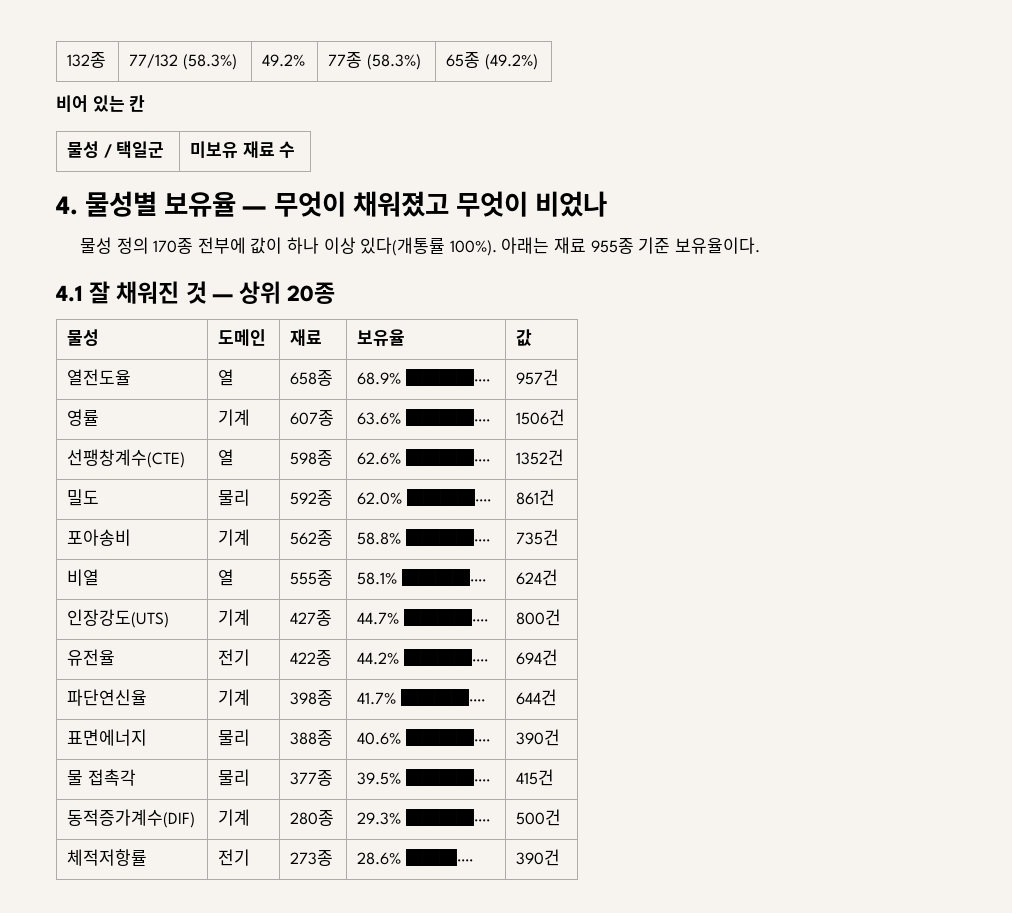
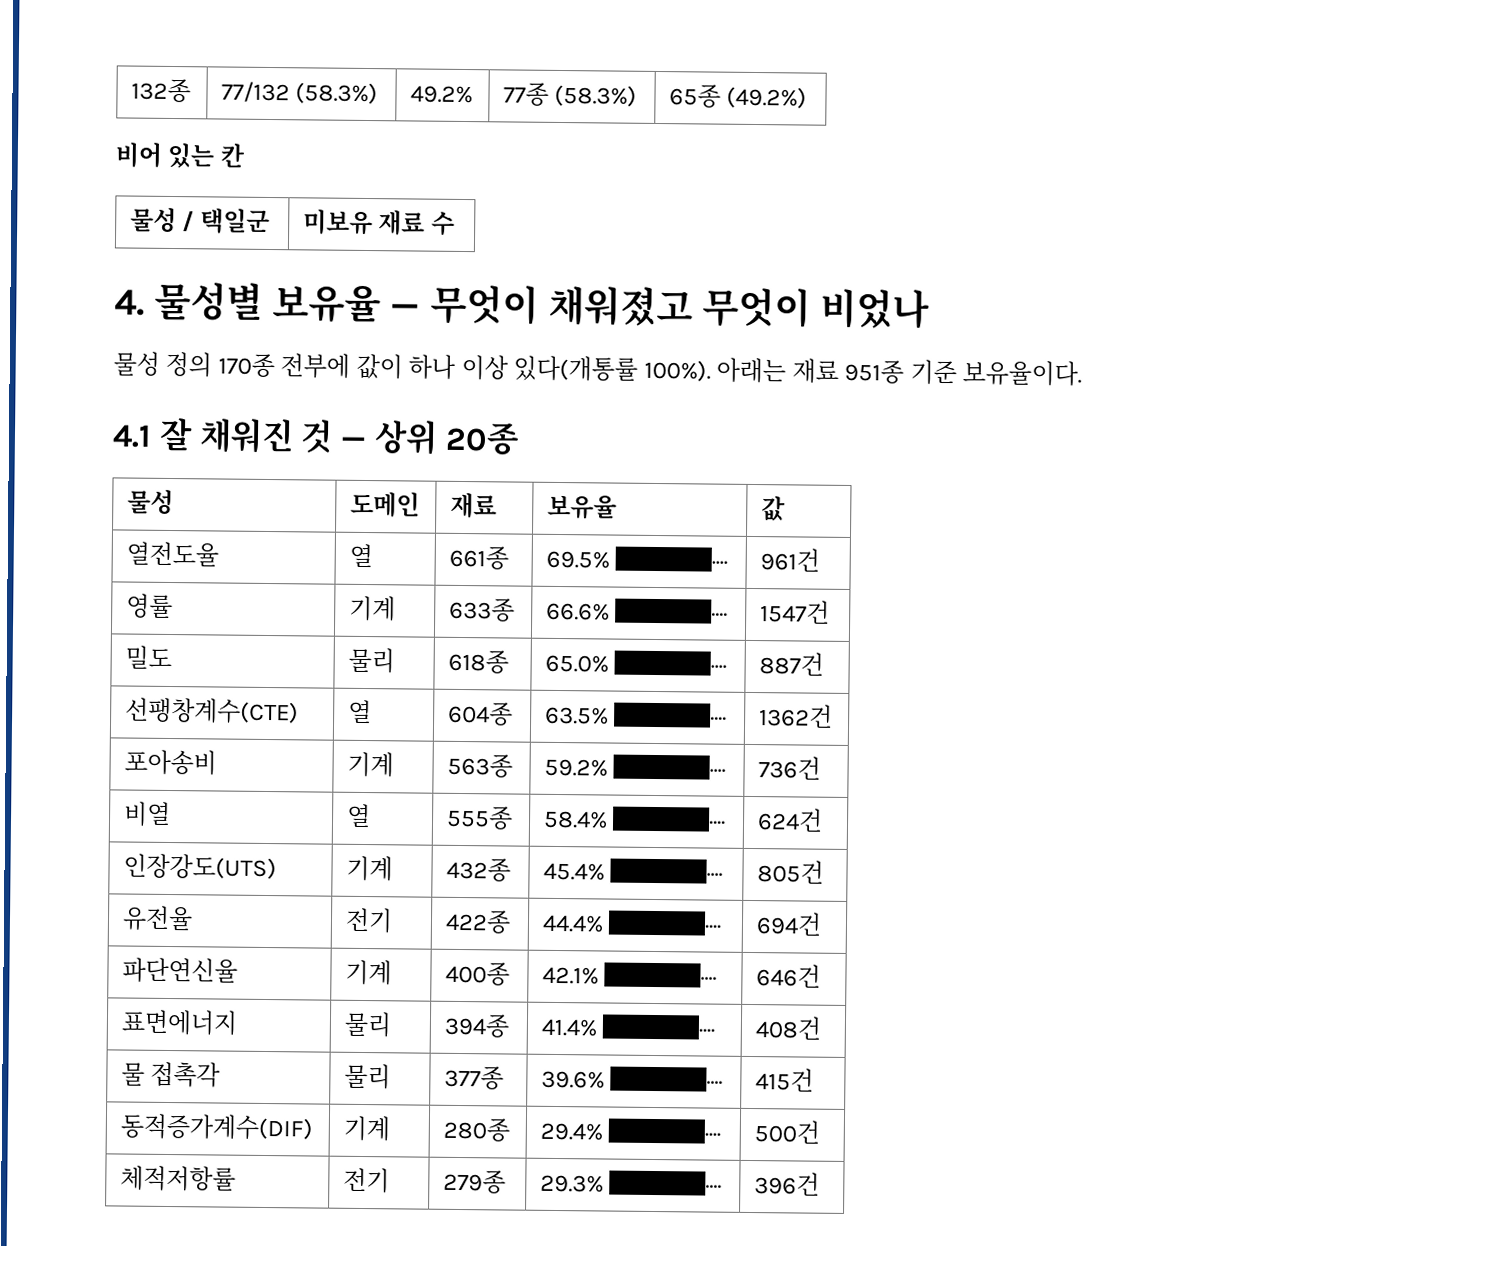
[590,238,634,254] 955종 -> [844,359,905,384] 951종
[290,370,334,386] [357,369,490,386] [516,369,560,386] 658종 | 68.9% ████···· | 957건 -> [449,545,510,570] [546,546,729,573] [760,548,821,573] 661종 | 69.5% ████···· | 961건
[290,410,335,426] [357,409,490,426] [516,409,566,426] 607종 | 63.6% ████···· | 1506건 -> [449,597,516,622] [546,598,729,625] [760,600,831,625] [125,645,173,671] [348,647,396,674] [448,649,510,674] [545,650,728,677] [759,652,825,677] 633종 | 66.6% ████···· | 1547건 // 밀도 | 물리 | 618종 | 65.0% ████···· | 887건
[290,450,334,466] [357,449,490,466] [516,449,565,466] [67,489,100,506] [218,489,251,506] [290,490,334,506] [357,489,491,506] [516,489,556,506] 598종 | 62.6% ████···· | 1352건 // 밀도 | 물리 | 592종 | 62.0% ████···· | 861건 -> [448,701,514,726] [545,702,728,729] [759,704,834,729] 604종 | 63.5% ████···· | 1362건
[290,530,334,546] [357,529,490,546] [516,529,560,546] 562종 | 58.8% ████···· | 735건 -> [447,753,514,778] [544,754,727,781] [758,756,822,781] 563종 | 59.2% ████···· | 736건
[357,572,398,585] 58.1% -> [543,810,609,829] 58.4%
[290,610,333,626] [357,609,488,626] [516,609,562,626] 427종 | 44.7% ████···· | 800건 -> [446,857,512,882] [543,858,724,885] [757,860,825,885] 432종 | 45.4% ████···· | 805건
[357,652,400,665] 44.2% -> [542,914,605,933] 44.4%
[290,690,334,706] [357,689,485,706] [516,689,558,706] 398종 | 41.7% ████···· | 644건 -> [445,961,511,986] [542,962,718,989] [756,964,822,989] 400종 | 42.1% ████···· | 646건
[290,730,334,746] [357,729,490,746] [516,729,561,746] 388종 | 40.6% ████···· | 390건 -> [444,1013,511,1038] [541,1014,717,1041] [755,1016,823,1041] 394종 | 41.4% ████···· | 408건
[357,772,402,785] 39.5% -> [541,1070,606,1089] 39.6%
[357,812,402,825] 29.3% -> [540,1122,604,1141] 29.4%
[290,850,334,866] [357,849,473,866] [516,849,561,866] 273종 | 28.6% ███···· | 390건 -> [443,1169,507,1194] [540,1170,723,1197] [754,1172,821,1197] 279종 | 29.3% ████···· | 396건

